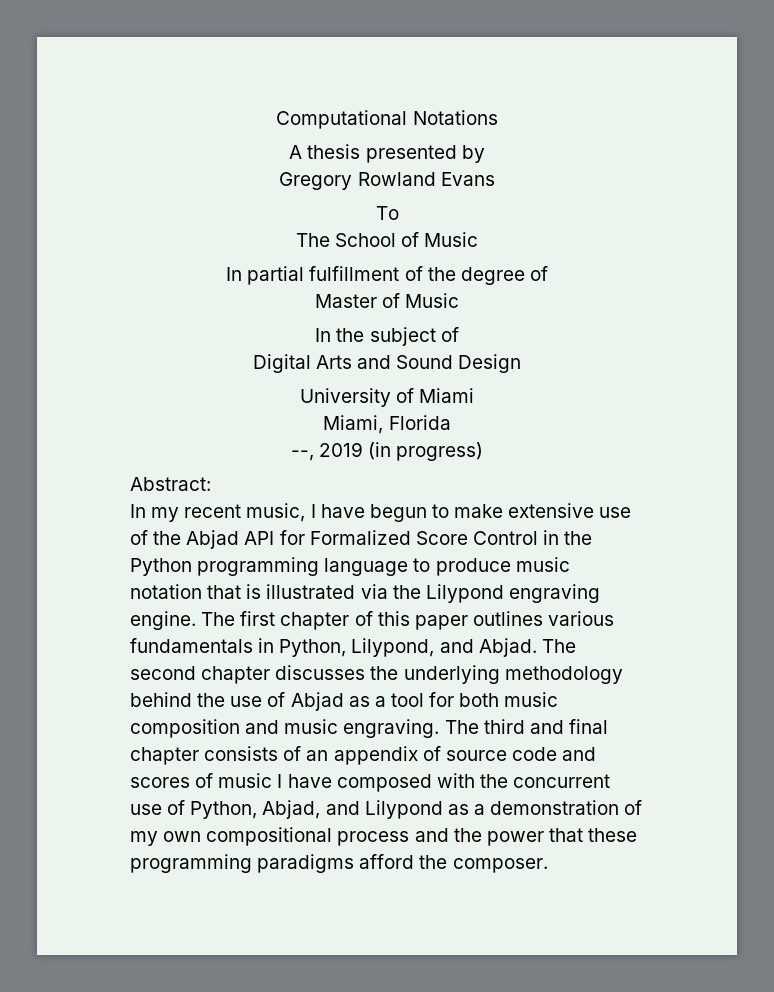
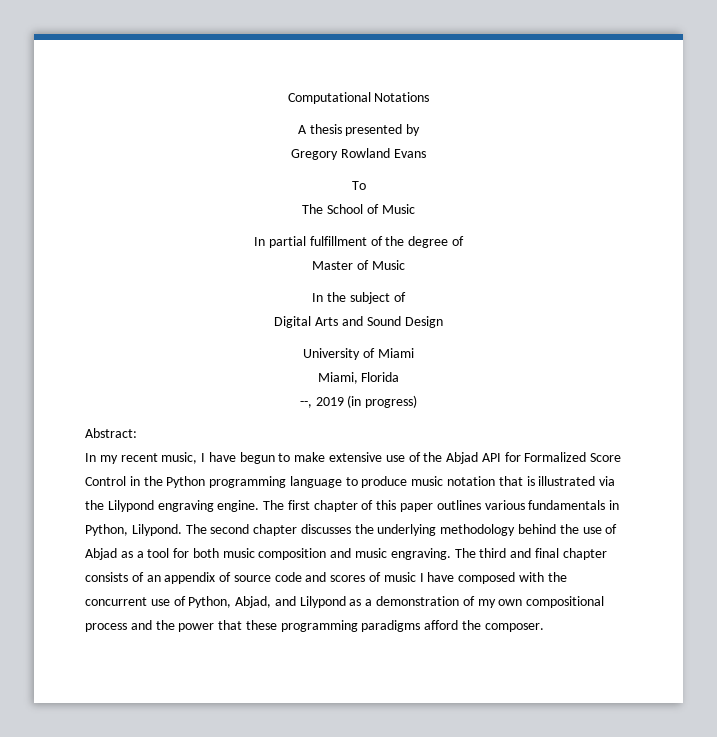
[351,638,537,657] Lilypond, and Abjad. -> [131,524,182,536] Lilypond.

